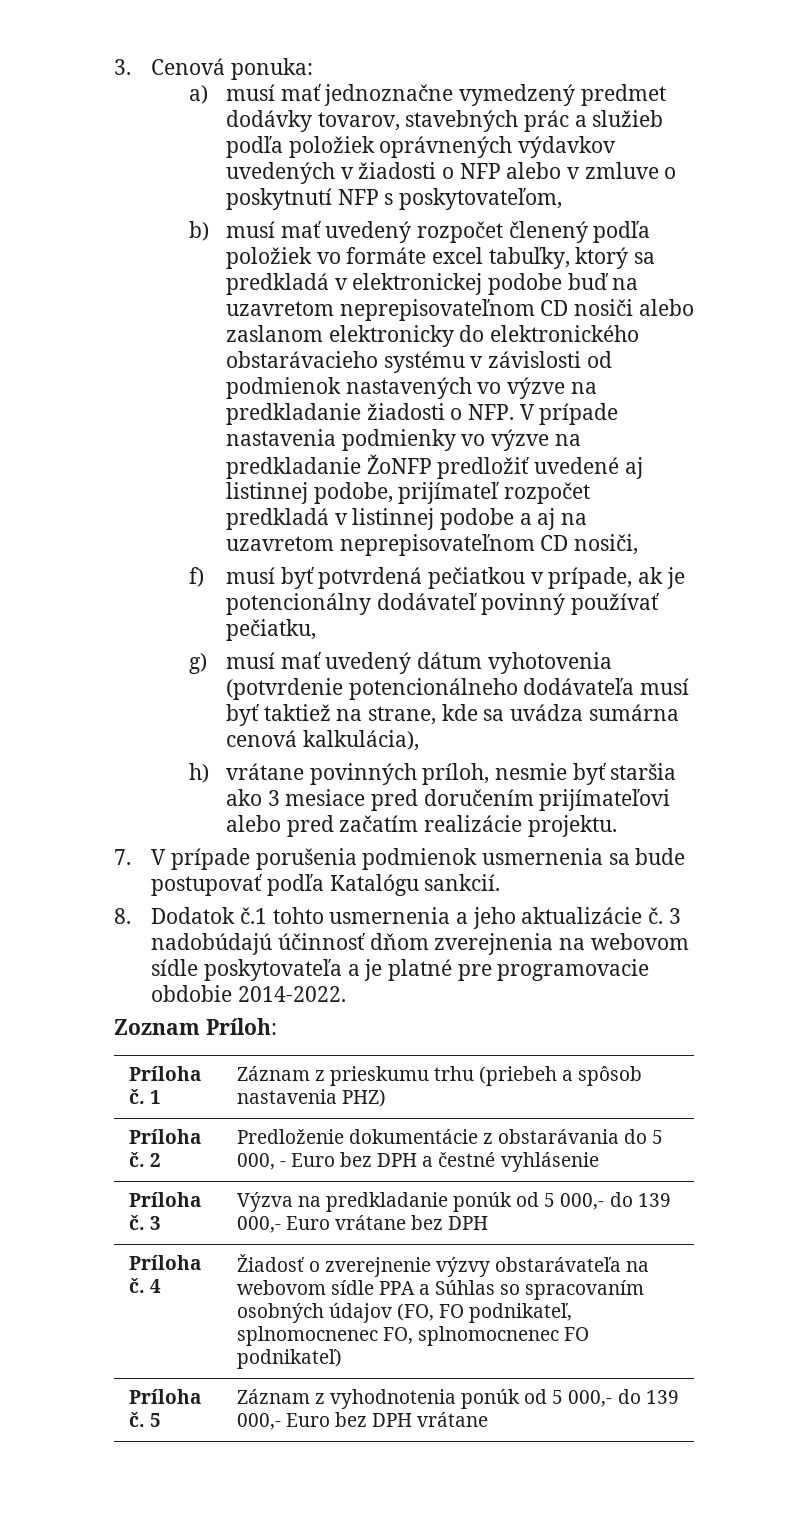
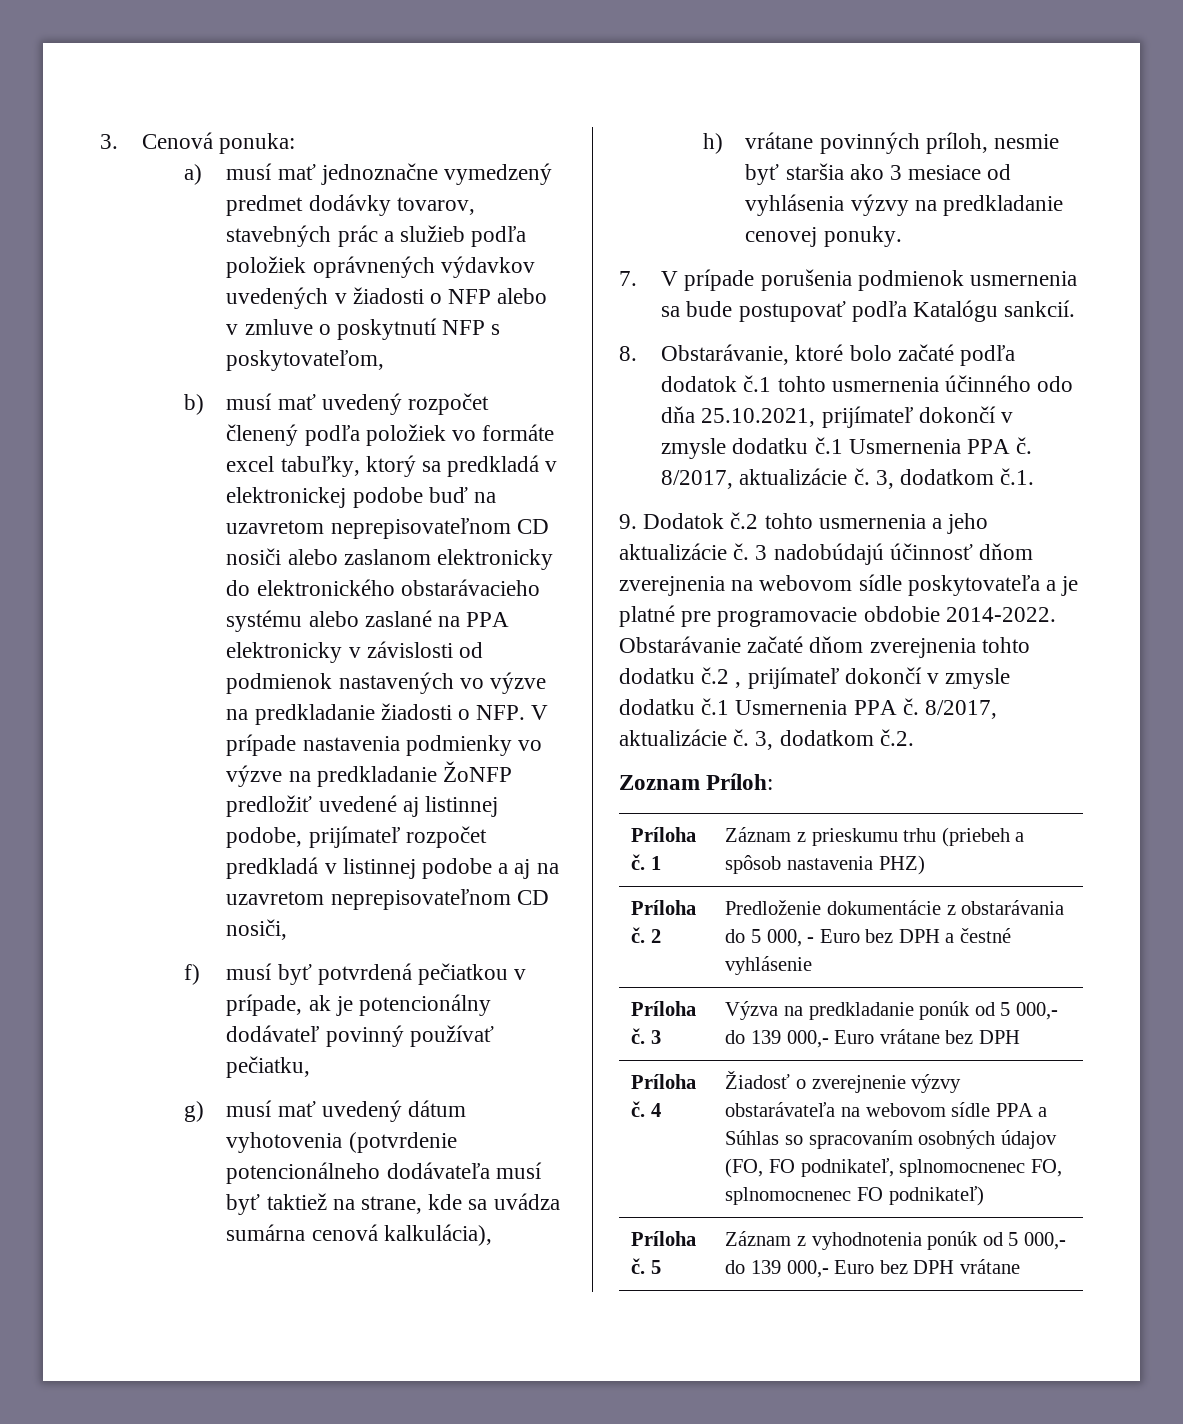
(465, 362) none -> [308,610,510,627] [226,642,343,663] alebo zaslané na PPA elektronicky
[370,789,671,811] [225,815,617,837] pred doručením prijímateľovi alebo pred začatím realizácie projektu. -> [987,164,1012,180] [745,194,1064,216] [745,226,902,247] od vyhlásenia výzvy na predkladanie cenovej ponuky.
[151,907,267,924] Dodatok č.1 -> [661,344,1015,366] [661,375,1074,392] [661,406,1013,428] [661,437,1033,459] [661,468,1035,489] [619,512,759,529] Obstarávanie, ktoré bolo začaté podľa dodatok č.1 tohto usmernenia účinného odo dňa 25.10.2021, prijímateľ dokončí v zmysle dodatku č.1 Usmernenia PPA č. 8/2017, aktualizácie č. 3, dodatkom č.1. // 9. Dodatok č.2
(346, 994) none -> [619,636,1030,658] [619,667,1011,689] [619,698,998,719] [619,729,914,750] Obstarávanie začaté dňom zverejnenia tohto dodatku č.2 , prijímateľ dokončí v zmysle dodatku č.1 Usmernenia PPA č. 8/2017, aktualizácie č. 3, dodatkom č.2.

